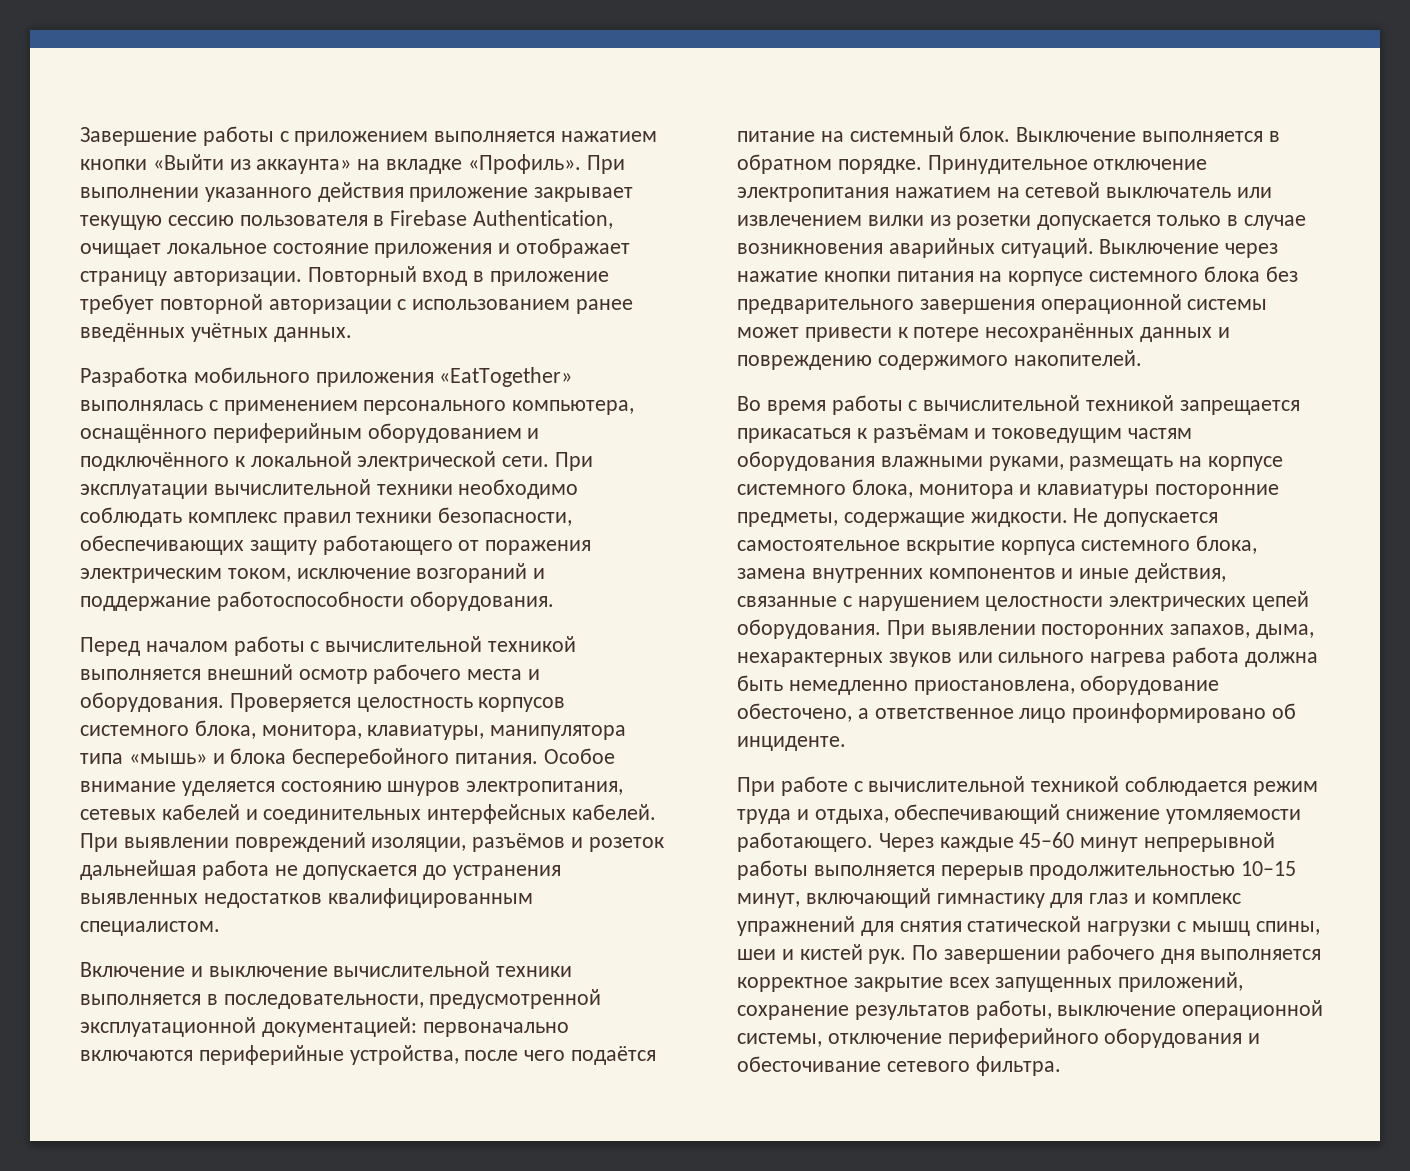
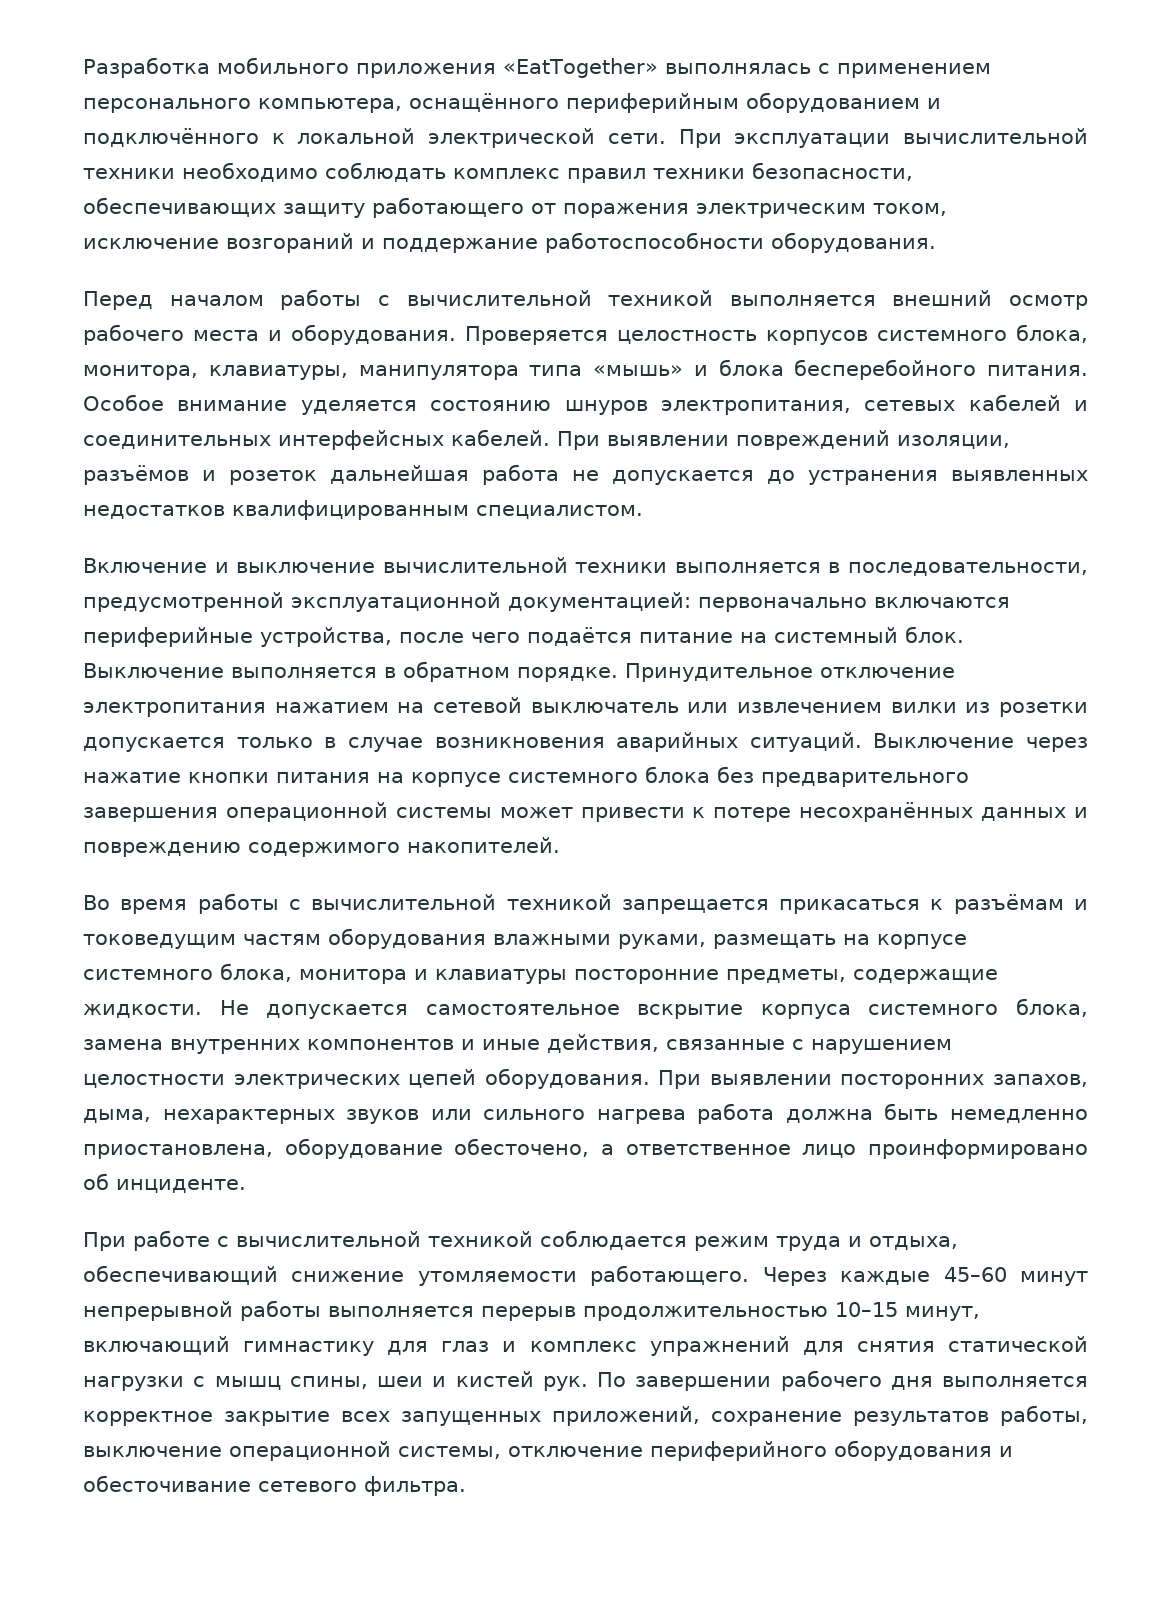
[80,126,658,146] [80,154,625,174] [80,182,634,202] [80,210,614,230] [80,238,631,258] [80,266,610,286] [80,294,634,314] [80,323,352,342] Завершение работы с приложением выполняется нажатием кнопки «Выйти из аккаунта» на вкладке «Профиль». При выполнении указанного действия приложение закрывает текущую сессию пользователя в Firebase Authentication, очищает локальное состояние приложения и отображает страницу авторизации. Повторный вход в приложение требует повторной авторизации с использованием ранее введённых учётных данных. // -> (83, 67) none

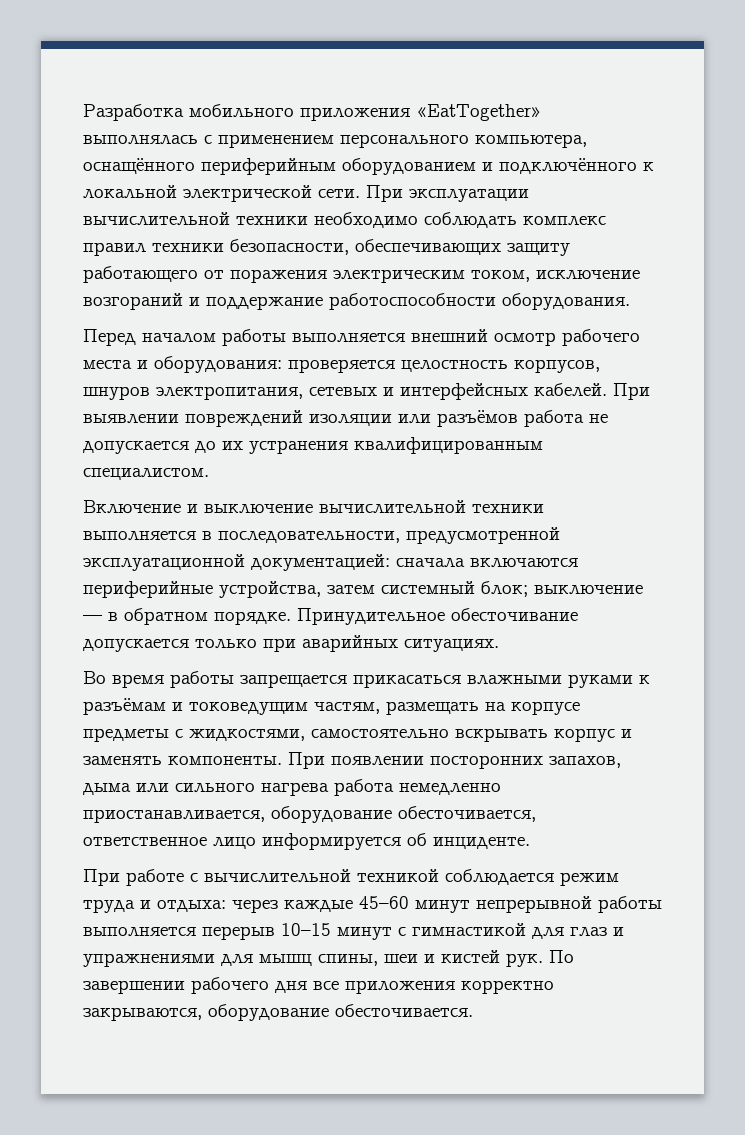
[377,290,714,306] с вычислительной техникой -> (286, 337) none
[291,324,1088,345] [83,359,1088,380] [83,394,1088,415] [83,435,271,449] оборудования. Проверяется целостность корпусов системного блока, монитора, клавиатуры, манипулятора типа «мышь» и блока бесперебойного питания. Особое внимание уделяется состоянию шнуров электропитания, сетевых кабелей и соединительных -> [154,356,600,373] [83,386,394,400] оборудования: проверяется целостность корпусов, шнуров электропитания, сетевых и
[897,435,1010,449] [83,465,469,485] изоляции, разъёмов и розеток дальнейшая -> [309,410,518,427] изоляции или разъёмов
[808,470,1088,485] [83,505,225,519] устранения выявленных недостатков -> [222,440,348,454] их устранения
[698,597,867,612] первоначально -> [396,558,465,568] сначала
[399,626,964,646] [83,661,955,682] [83,697,1088,717] [83,732,1088,752] [83,766,969,787] [83,802,1089,822] [83,837,560,857] [83,893,1088,914] [83,928,967,949] [83,963,998,984] [83,998,1088,1019] [83,1034,952,1054] [83,1068,1088,1089] [83,1103,1088,1124] [83,1138,614,1159] после чего подаётся питание на системный блок. Выключение выполняется в обратном порядке. Принудительное отключение электропитания нажатием на сетевой выключатель или извлечением вилки из розетки допускается только в случае возникновения аварийных ситуаций. Выключение через нажатие кнопки питания на корпусе системного блока без предварительного завершения операционной системы может привести к потере несохранённых данных и повреждению содержимого накопителей. // Во время работы с вычислительной техникой запрещается прикасаться к разъёмам и токоведущим частям оборудования влажными руками, размещать на корпусе системного блока, монитора и клавиатуры посторонние предметы, содержащие жидкости. Не допускается самостоятельное вскрытие корпуса системного блока, замена внутренних компонентов и иные действия, связанные с нарушением целостности электрических цепей оборудования. При выявлении посторонних запахов, дыма, нехарактерных звуков или сильного нагрева работа должна быть немедленно приостановлена, оборудование обесточено, а -> [327,581,643,597] [83,608,578,625] [83,635,499,652] [83,671,650,688] [83,698,580,715] [83,728,632,742] [83,752,621,769] [83,779,501,796] [83,806,536,823] затем системный блок; выключение — в обратном порядке. Принудительное обесточивание допускается только при аварийных ситуациях. // Во время работы запрещается прикасаться влажными руками к разъёмам и токоведущим частям, размещать на корпусе предметы с жидкостями, самостоятельно вскрывать корпус и заменять компоненты. При появлении посторонних запахов, дыма или сильного нагрева работа немедленно приостанавливается, оборудование обесточивается,
[867,1139,1088,1159] проинформировано -> [262,833,401,850] информируется
[869,1236,958,1250] [83,1265,827,1286] отдыха, обеспечивающий снижение утомляемости работающего. Через -> [157,899,278,913] отдыха: через
[583,1302,980,1321] [83,1336,1088,1356] [83,1376,206,1391] продолжительностью 10–15 минут, включающий гимнастику для глаз и комплекс упражнений для снятия статической нагрузки с -> [281,923,624,940] [83,953,253,967] 10–15 минут с гимнастикой для глаз и упражнениями для
[942,1376,1088,1387] [83,1405,1088,1426] [83,1440,1013,1461] [83,1475,466,1496] выполняется корректное закрытие всех запущенных приложений, сохранение результатов работы, выключение операционной системы, отключение периферийного оборудования и обесточивание сетевого фильтра. -> [313,980,554,994] [83,1004,473,1021] все приложения корректно закрываются, оборудование обесточивается.

